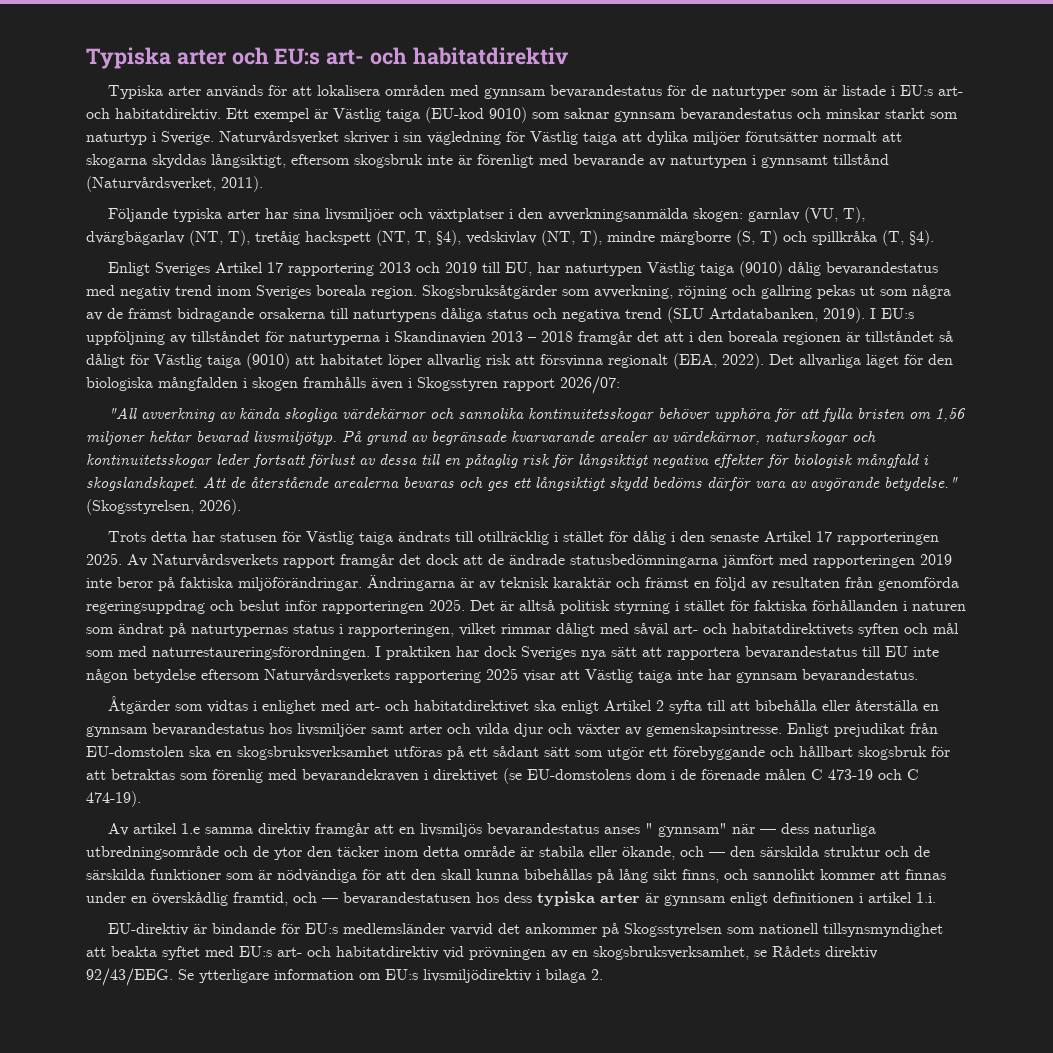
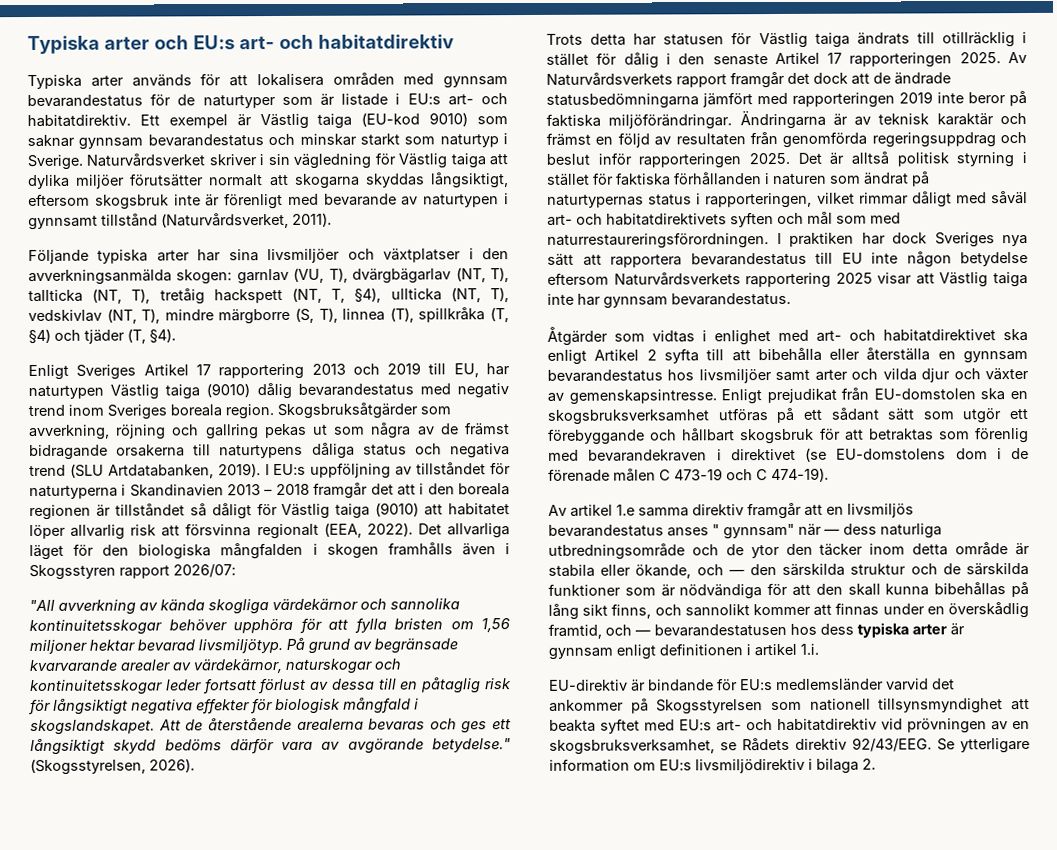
(250, 238) none -> [28,288,151,304] tallticka (NT, T),
(461, 238) none -> [390,287,509,303] ullticka (NT, T),
[760,230,877,246] T) och spillkråka -> [318,307,510,323] [28,328,125,345] T), linnea (T), spillkråka (T, §4) och tjäder

